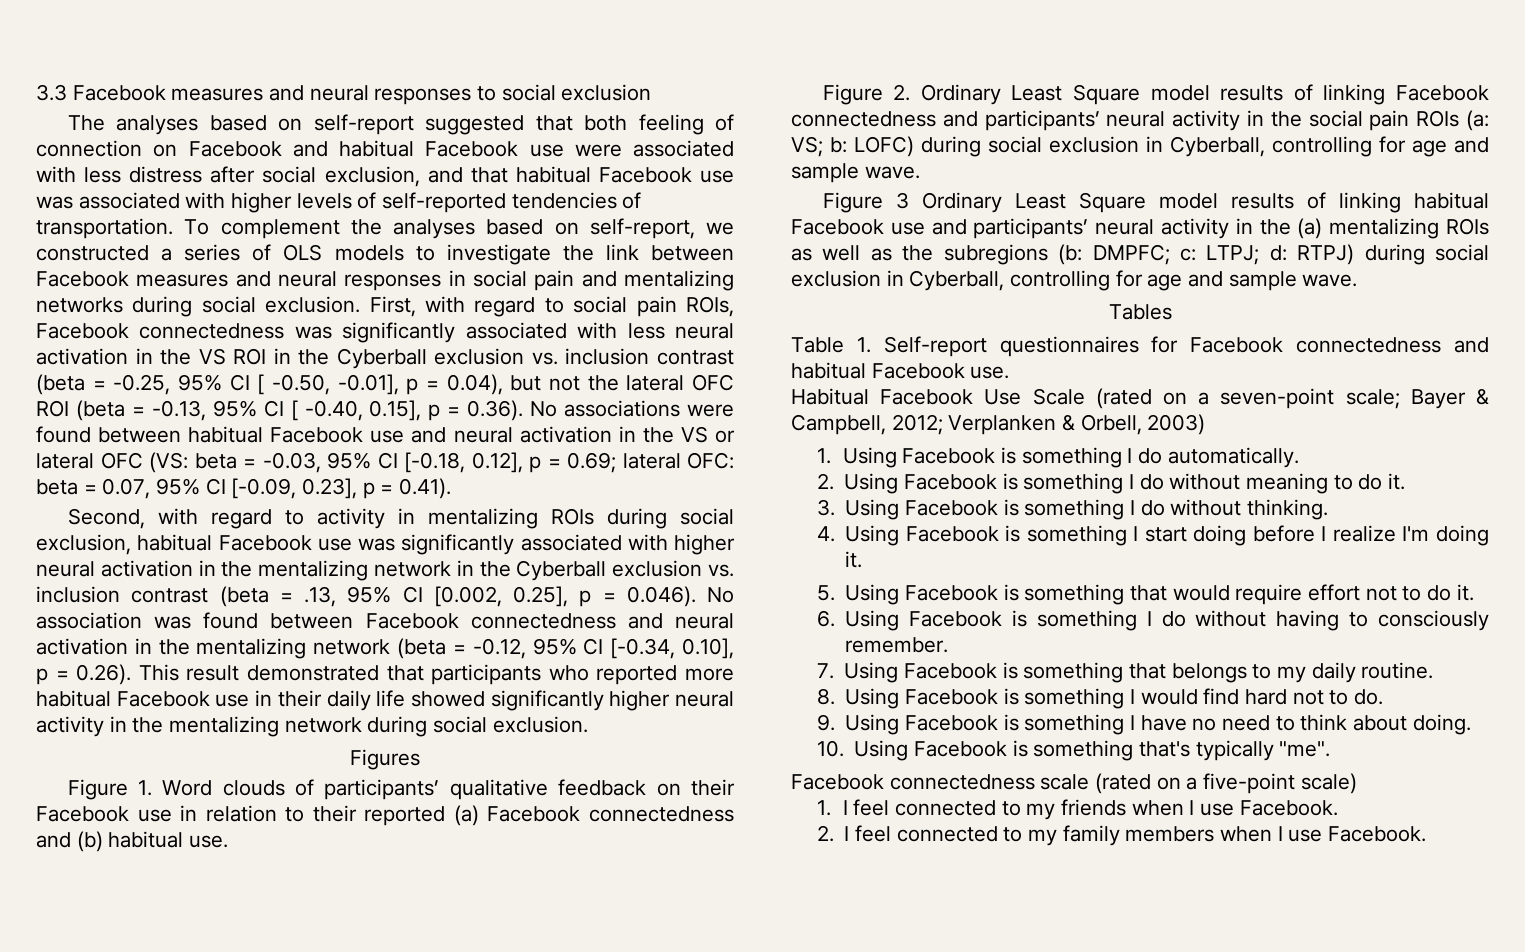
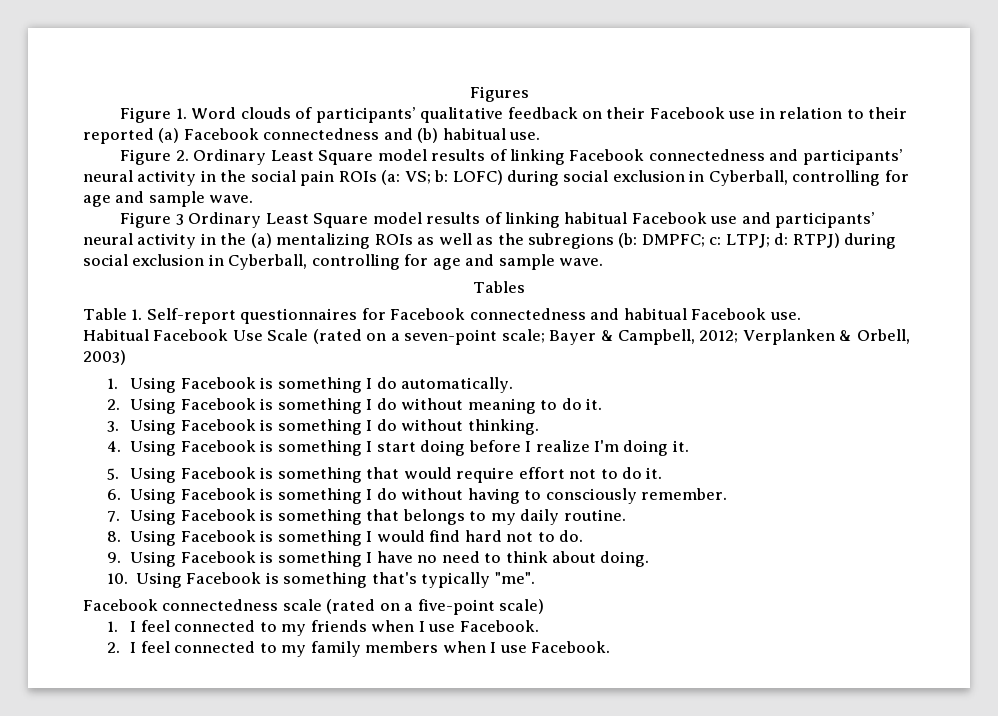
[36,84,652,105] [67,114,734,135] [36,140,734,157] [36,166,735,187] [36,192,642,213] [36,218,734,239] [36,244,735,265] [36,270,734,291] [36,296,734,317] [36,322,735,343] [36,348,734,369] [36,374,734,395] [36,400,735,421] [36,426,735,443] [36,452,734,473] [36,478,452,499] [67,508,734,529] [36,534,735,555] [36,560,734,581] [36,586,734,607] [36,612,734,629] [36,638,735,659] [36,664,735,685] [36,690,734,711] [36,716,588,737] 3.3 Facebook measures and neural responses to social exclusion // The analyses based on self-report suggested that both feeling of connection on Facebook and habitual Facebook use were associated with less distress after social exclusion, and that habitual Facebook use was associated with higher levels of self-reported tendencies of transportation. To complement the analyses based on self-report, we constructed a series of OLS models to investigate the link between Facebook measures and neural responses in social pain and mentalizing networks during social exclusion. First, with regard to social pain ROIs, Facebook connectedness was significantly associated with less neural activation in the VS ROI in the Cyberball exclusion vs. inclusion contrast (beta = -0.25, 95% CI [ -0.50, -0.01], p = 0.04), but not the lateral OFC ROI (beta = -0.13, 95% CI [ -0.40, 0.15], p = 0.36). No associations were found between habitual Facebook use and neural activation in the VS or lateral OFC (VS: beta = -0.03, 95% CI [-0.18, 0.12], p = 0.69; lateral OFC: beta = 0.07, 95% CI [-0.09, 0.23], p = 0.41). // Second, with regard to activity in mentalizing ROIs during social exclusion, habitual Facebook use was significantly associated with higher neural activation in the mentalizing network in the Cyberball exclusion vs. inclusion contrast (beta = .13, 95% CI [0.002, 0.25], p = 0.046). No association was found between Facebook connectedness and neural activation in the mentalizing network (beta = -0.12, 95% CI [-0.34, 0.10], p = 0.26). This result demonstrated that participants who reported more habitual Facebook use in their daily life showed significantly higher neural activity in the mentalizing network during social exclusion. // -> (469, 94) none

